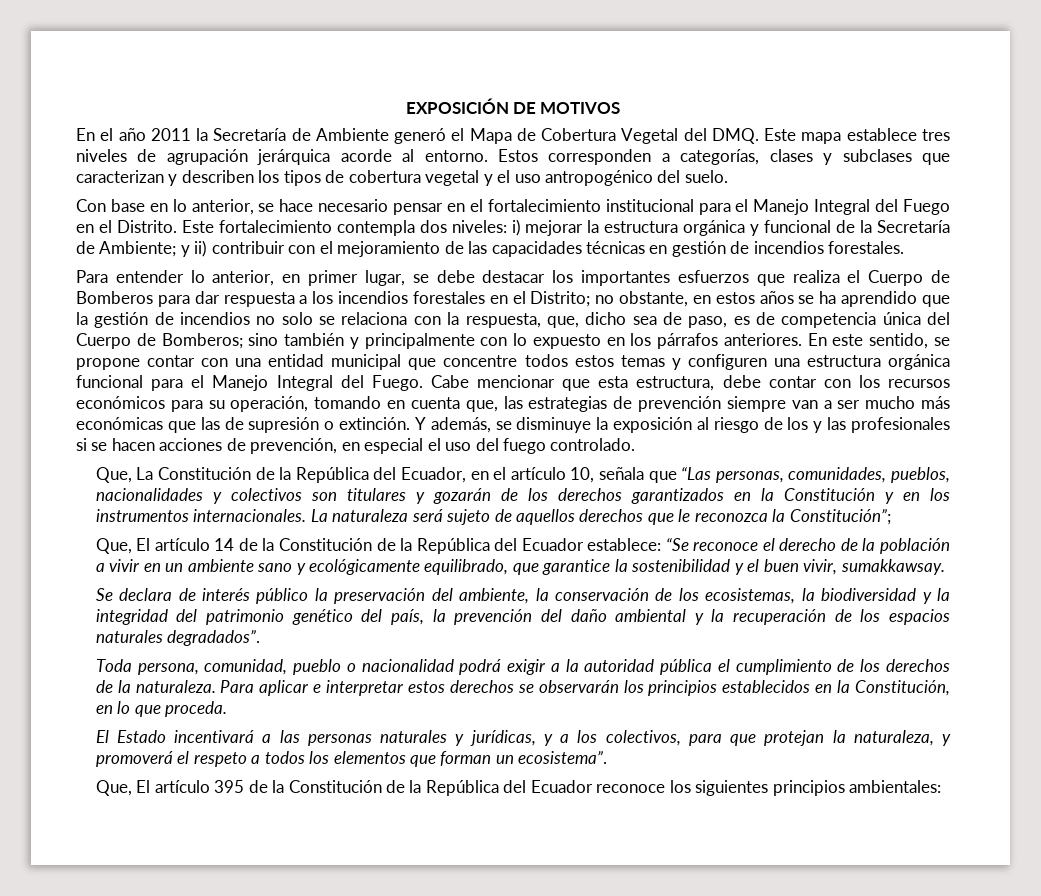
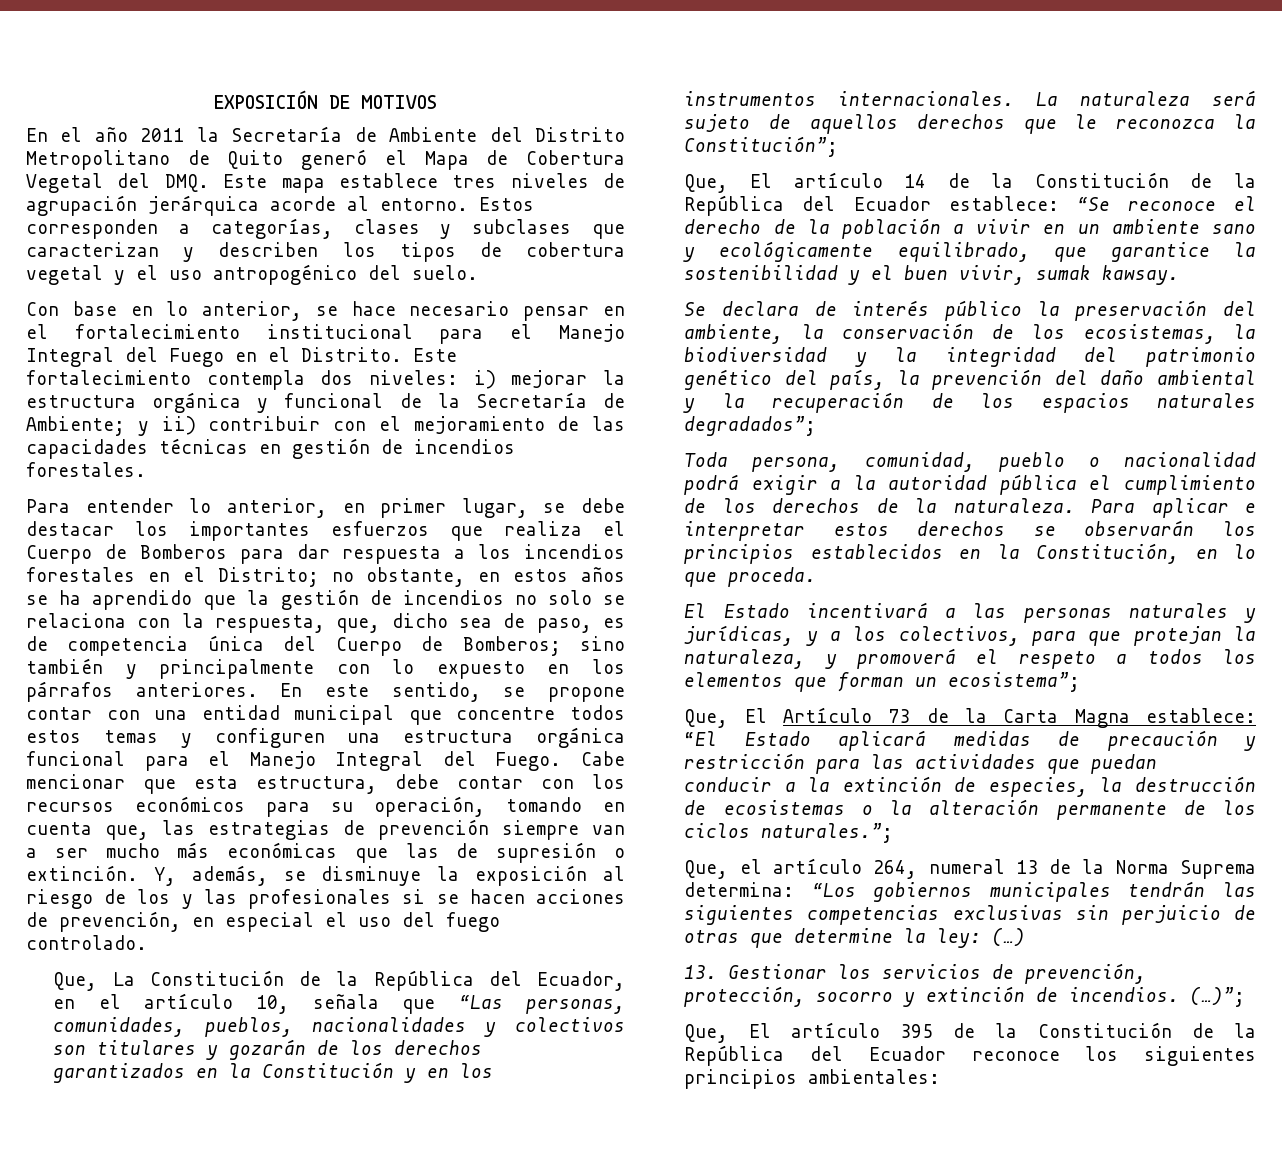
(389, 134) none -> [489,127,625,142] [26,150,284,170] del Distrito Metropolitano de Quito
[414,417,426,430] Y -> [153,867,176,886] Y,
[840,559,945,575] sumakkawsay. -> [1036,265,1180,285] sumak kawsay.
[167,630,261,646] degradados”. -> [684,416,817,436] degradados”;
[518,751,608,764] ecosistema”. -> [948,672,1081,692] [684,707,1256,728] [684,730,1256,751] [684,753,1158,774] [684,776,1256,797] [684,799,1256,820] [684,823,894,843] [684,858,1256,879] [684,881,1256,902] [684,905,1256,925] [684,928,1026,948] [684,963,1147,984] [684,986,1246,1007] ecosistema”; // Que, El Artículo 73 de la Carta Magna establece: “El Estado aplicará medidas de precaución y restricción para las actividades que puedan conducir a la extinción de especies, la destrucción de ecosistemas o la alteración permanente de los ciclos naturales.”; // Que, el artículo 264, numeral 13 de la Norma Suprema determina: “Los gobiernos municipales tendrán las siguientes competencias exclusivas sin perjuicio de otras que determine la ley: (…) // 13. Gestionar los servicios de prevención, protección, socorro y extinción de incendios. (…)”;

